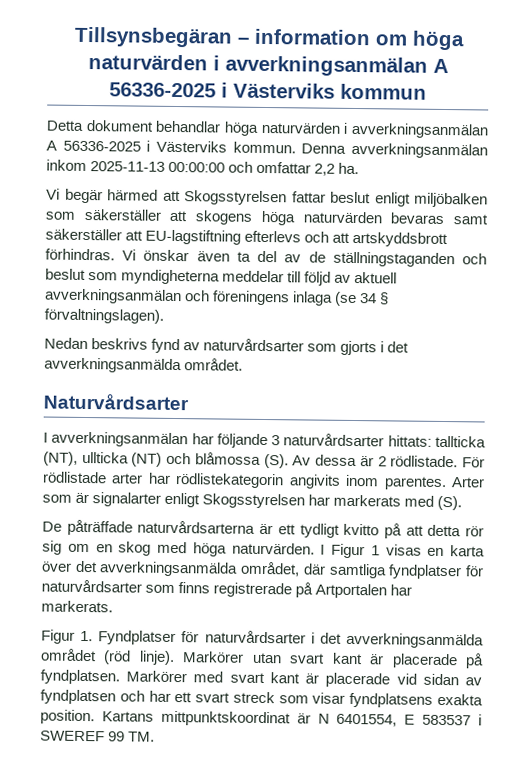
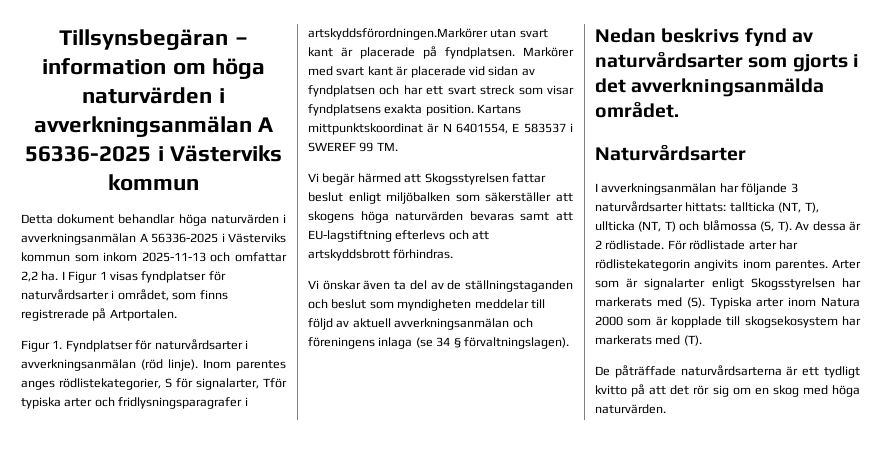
[232,141,488,159] kommun. Denna avverkningsanmälan -> [21,252,99,262] kommun som
[168,161,226,173] 00:00:00 -> (206, 257) none
[46,188,488,208] [45,208,489,226] [45,228,449,248] [45,248,488,268] [45,268,398,286] [44,288,390,307] [44,308,164,324] [44,337,410,356] [44,357,244,374] [43,393,189,411] [43,431,486,449] [43,451,486,469] [42,471,486,491] [42,492,463,511] [42,519,484,539] [42,540,485,559] [41,560,387,579] // Vi begär härmed att Skogsstyrelsen fattar beslut enligt miljöbalken som säkerställer att skogens höga naturvärden bevaras samt säkerställer att EU-lagstiftning efterlevs och att artskyddsbrott förhindras. Vi önskar även ta del av de ställningstaganden och beslut som myndigheterna meddelar till följd av aktuell avverkningsanmälan och föreningens inlaga (se 34 § förvaltningslagen). // Nedan beskrivs fynd av naturvårdsarter som gjorts i det avverkningsanmälda området. // Naturvårdsarter // I avverkningsanmälan har följande 3 naturvårdsarter hittats: tallticka (NT), ullticka (NT) och blåmossa (S). Av dessa är 2 rödlistade. För rödlistade arter har rödlistekategorin angivits inom parentes. Arter som är signalarter enligt Skogsstyrelsen har markerats med (S). // De påträffade naturvårdsarterna är ett tydligt kvitto på att detta rör sig om en skog med höga naturvärden. I Figur 1 visas en karta över det avverkningsanmälda området, där samtliga -> [61,271,138,283] I Figur 1 visas
(142, 586) none -> [111,289,169,301] i området,
[315,583,413,599] [41,600,113,613] Artportalen har markerats. -> [109,309,177,321] Artportalen.
[319,632,485,649] [40,648,245,666] det avverkningsanmälda området (röd linje). Markörer -> [21,359,286,371] [21,378,287,390] [21,397,248,409] [308,28,488,40] avverkningsanmälan (röd linje). Inom parentes anges rödlistekategorier, S för signalarter, Tför typiska arter och fridlysningsparagrafer i artskyddsförordningen.Markörer
(156, 736) none -> [308,173,546,185] [308,192,573,204] [308,211,573,223] [308,230,490,242] [308,249,454,261] [308,280,573,292] [308,299,545,311] [308,318,533,330] [308,337,569,349] [595,28,813,47] [595,52,859,72] [595,78,825,97] [595,102,679,118] [595,145,746,161] [595,183,798,195] [595,201,819,213] [595,220,861,232] [595,240,798,250] [595,259,861,271] [595,278,861,290] [595,297,860,309] [595,316,861,328] [595,335,702,346] [595,365,860,378] [595,384,860,397] [595,404,666,414] // Vi begär härmed att Skogsstyrelsen fattar beslut enligt miljöbalken som säkerställer att skogens höga naturvärden bevaras samt att EU-lagstiftning efterlevs och att artskyddsbrott förhindras. // Vi önskar även ta del av de ställningstaganden och beslut som myndigheten meddelar till följd av aktuell avverkningsanmälan och föreningens inlaga (se 34 § förvaltningslagen). // Nedan beskrivs fynd av naturvårdsarter som gjorts i det avverkningsanmälda området. // Naturvårdsarter // I avverkningsanmälan har följande 3 naturvårdsarter hittats: tallticka (NT, T), ullticka (NT, T) och blåmossa (S, T). Av dessa är 2 rödlistade. För rödlistade arter har rödlistekategorin angivits inom parentes. Arter som är signalarter enligt Skogsstyrelsen har markerats med (S). Typiska arter inom Natura 2000 som är kopplade till skogsekosystem har markerats med (T). // De påträffade naturvårdsarterna är ett tydligt kvitto på att det rör sig om en skog med höga naturvärden.

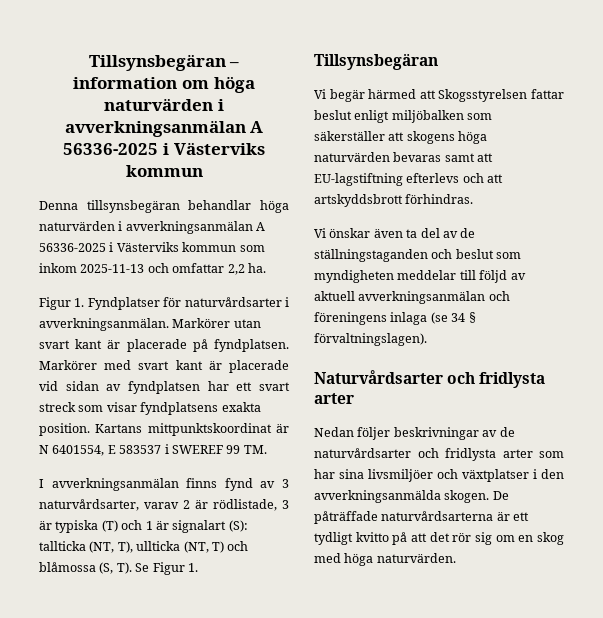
[21,214,115,224] Detta dokument -> [39,200,180,213] Denna tillsynsbegäran
[61,271,226,283] [21,289,228,301] [21,308,177,321] I Figur 1 visas fyndplatser för naturvårdsarter i området, som finns registrerade på Artportalen. -> (266, 268) none
[21,359,286,371] [21,378,287,390] [21,397,248,409] [308,28,488,40] avverkningsanmälan (röd linje). Inom parentes anges rödlistekategorier, S för signalarter, Tför typiska arter och fridlysningsparagrafer i artskyddsförordningen.Markörer -> [39,318,231,331] avverkningsanmälan. Markörer
[379,85,400,95] och -> (200, 387) none
(398, 146) none -> [39,478,289,491] [39,499,289,511] [39,520,248,533] [39,541,249,553] [39,562,198,575] [314,53,438,70] // I avverkningsanmälan finns fynd av 3 naturvårdsarter, varav 2 är rödlistade, 3 är typiska (T) och 1 är signalart (S): tallticka (NT, T), ullticka (NT, T) och blåmossa (S, T). Se Figur 1. // Tillsynsbegäran
[595,28,813,47] [595,52,859,72] [595,78,825,97] [595,102,679,118] [595,145,746,161] [595,183,798,195] [595,201,819,213] [595,220,861,232] [595,240,798,250] [595,259,861,271] [595,278,861,290] [595,297,860,309] [595,316,861,328] [595,335,702,346] Nedan beskrivs fynd av naturvårdsarter som gjorts i det avverkningsanmälda området. // Naturvårdsarter // I avverkningsanmälan har följande 3 naturvårdsarter hittats: tallticka (NT, T), ullticka (NT, T) och blåmossa (S, T). Av dessa är 2 rödlistade. För rödlistade arter har rödlistekategorin angivits inom parentes. Arter som är signalarter enligt Skogsstyrelsen har markerats med (S). Typiska arter inom Natura 2000 som är kopplade till skogsekosystem har markerats med (T). // -> [314,370,546,388] [314,393,354,404] [314,427,515,440] [314,448,564,461] [314,469,564,482] [314,490,490,503] Naturvårdsarter och fridlysta arter // Nedan följer beskrivningar av de naturvårdsarter och fridlysta arter som har sina livsmiljöer och växtplatser i den avverkningsanmälda skogen.

